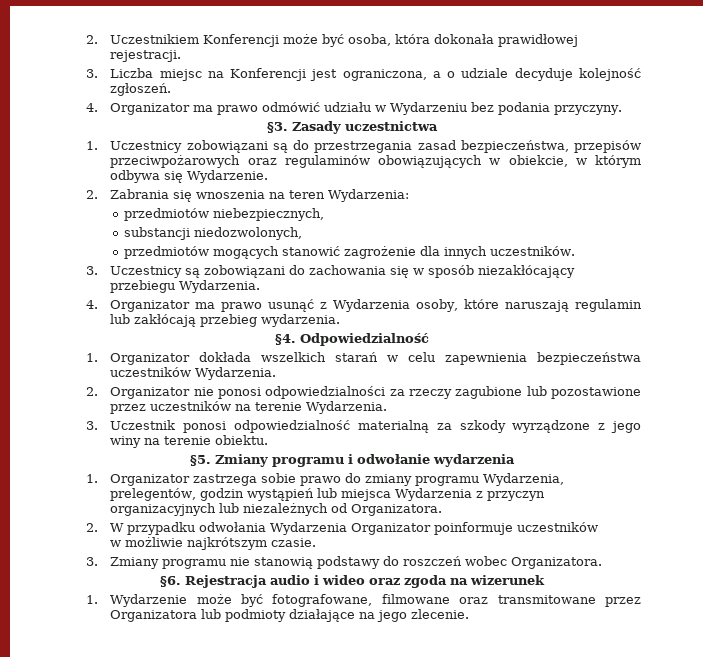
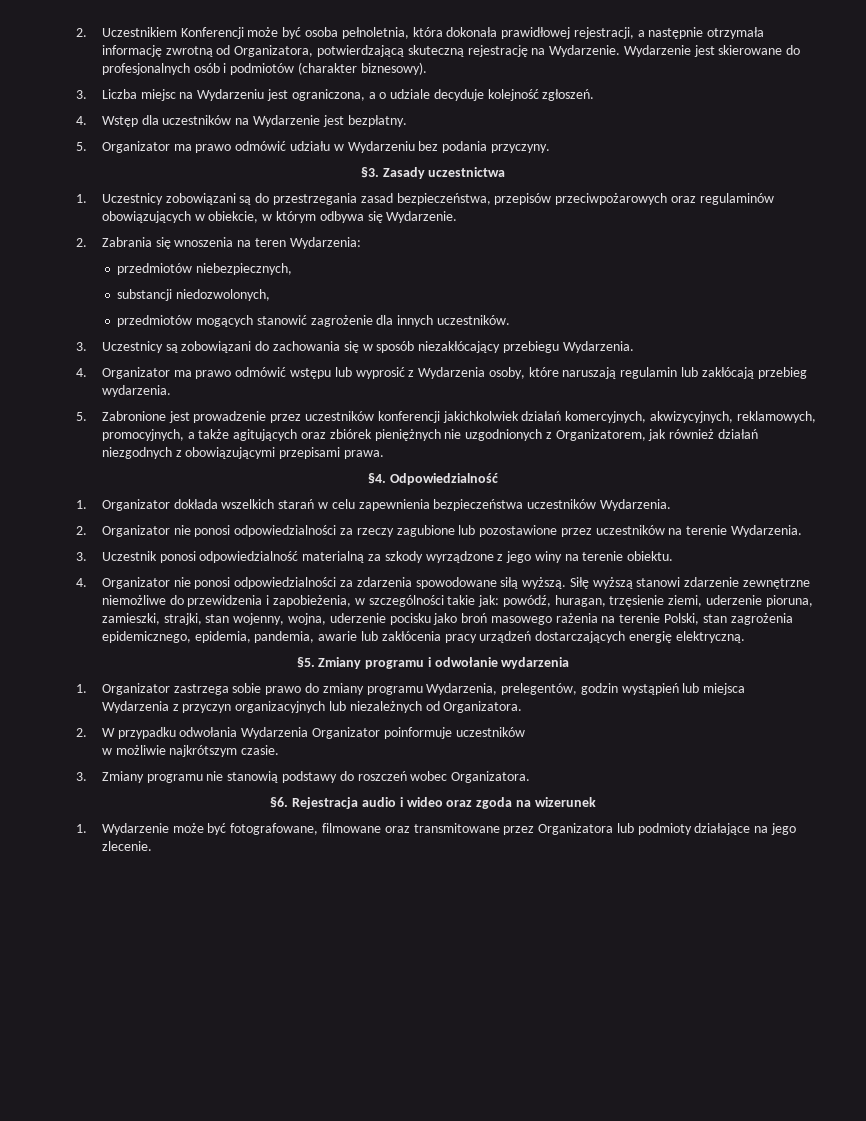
[348,34,392,46] osoba, -> [305,27,409,39] osoba pełnoletnia,
[110,50,182,62] rejestracji. -> [573,27,765,39] [101,45,801,57] [101,62,427,75] rejestracji, a następnie otrzymała informację zwrotną od Organizatora, potwierdzającą skuteczną rejestrację na Wydarzenie. Wydarzenie jest skierowane do profesjonalnych osób i podmiotów (charakter biznesowy).
[230,68,307,81] Konferencji -> [197,89,265,101] Wydarzeniu
(99, 107) none -> [101,115,407,127] [75,142,87,151] Wstęp dla uczestników na Wydarzenie jest bezpłatny. // 5.
[268,299,315,312] usunąć -> [235,367,405,379] odmówić wstępu lub wyprosić
(341, 320) none -> [75,411,816,423] [101,429,759,441] [101,447,385,459] // 5. Zabronione jest prowadzenie przez uczestników konferencji jakichkolwiek działań komercyjnych, akwizycyjnych, reklamowych, promocyjnych, a także agitujących oraz zbiórek pieniężnych nie uzgodnionych z Organizatorem, jak również działań niezgodnych z obowiązującymi przepisami prawa.
(269, 440) none -> [75,577,811,589] [101,595,813,607] [101,613,793,625] [101,631,745,643] // 4. Organizator nie ponosi odpowiedzialności za zdarzenia spowodowane siłą wyższą. Siłę wyższą stanowi zdarzenie zewnętrzne niemożliwe do przewidzenia i zapobieżenia, w szczególności takie jak: powódź, huragan, trzęsienie ziemi, uderzenie pioruna, zamieszki, strajki, stan wojenny, wojna, uderzenie pocisku jako broń masowego rażenia na terenie Polski, stan zagrożenia epidemicznego, epidemia, pandemia, awarie lub zakłócenia pracy urządzeń dostarczających energię elektryczną.

